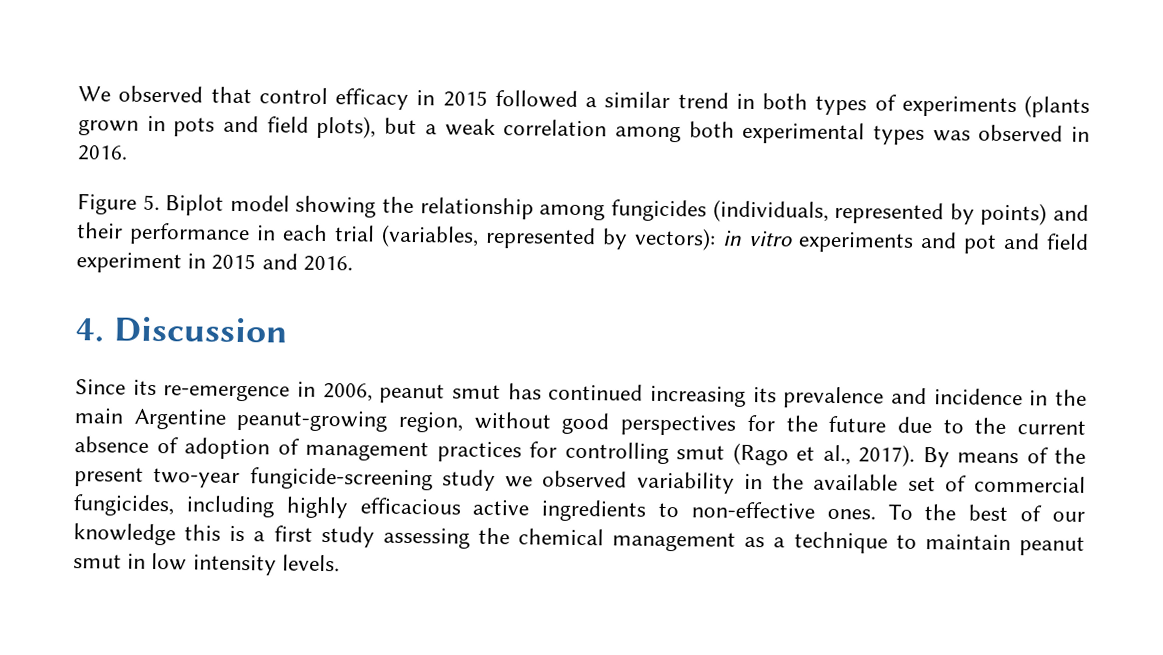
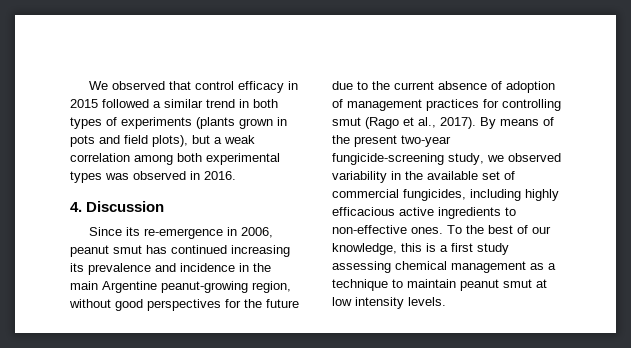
[77,193,1090,226] [77,222,1089,254] [76,252,353,274] // Figure 5. Biplot model showing the relationship among fungicides (individuals, represented by points) and their performance in each trial (variables, represented by vectors): in vitro experiments and pot and field experiment in 2015 and 2016. -> (236, 175) none
[441,469,496,492] study -> [448,153,484,165] study,
[73,523,176,546] knowledge -> [332,243,397,255] knowledge,
[477,527,510,545] the -> (391, 267) none
[127,553,147,569] in -> [536,279,547,288] at

